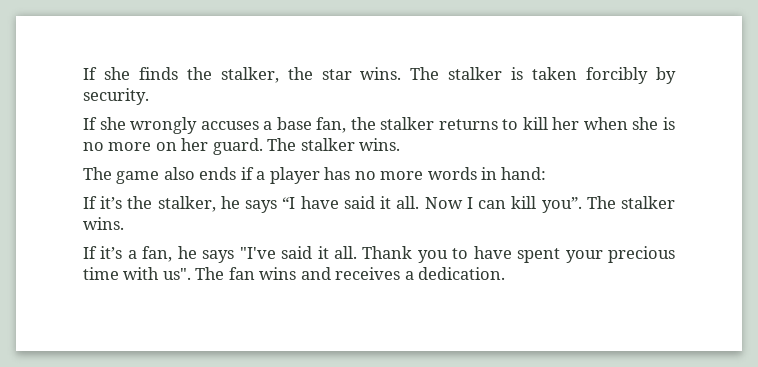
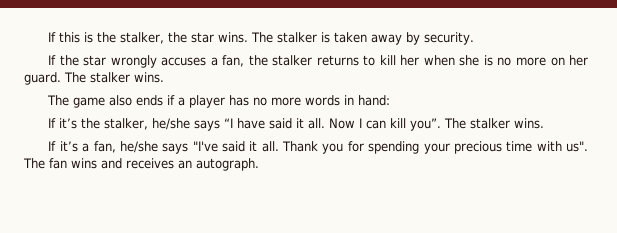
[83,67,178,80] If she finds -> [48,32,94,43] If this is
[586,67,649,84] forcibly -> [371,34,403,45] away
[99,117,126,130] she -> [59,55,107,66] the star
[276,117,312,130] base -> (218, 61) none
[220,196,240,209] he -> [152,118,191,130] he/she
[177,246,197,259] he -> [119,141,158,153] he/she
[452,246,561,263] to have spent -> [347,141,420,154] for spending
[404,267,506,280] a dedication. -> [178,158,259,171] an autograph.

